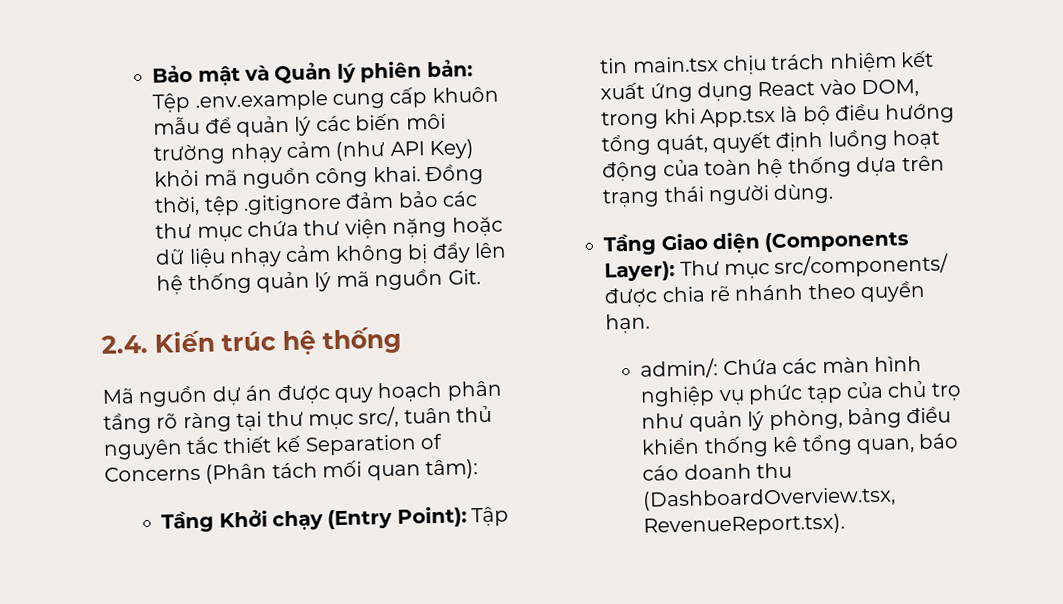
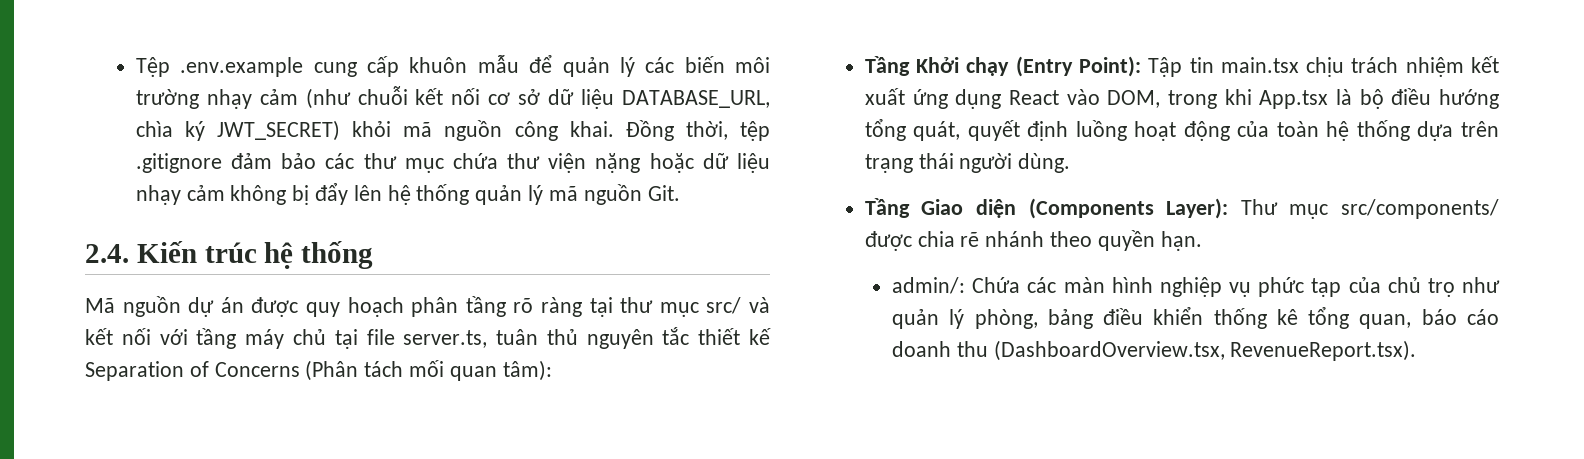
[152,59,473,86] Bảo mật và Quản lý phiên bản: -> (135, 67) none
[389,139,476,160] API Key) -> [357,86,771,109] [135,120,341,141] chuỗi kết nối cơ sở dữ liệu DATABASE_URL, chìa ký JWT_SECRET)
[358,406,400,428] src/, -> [706,297,771,314] [85,328,488,349] src/ và kết nối với tầng máy chủ tại file server.ts,

